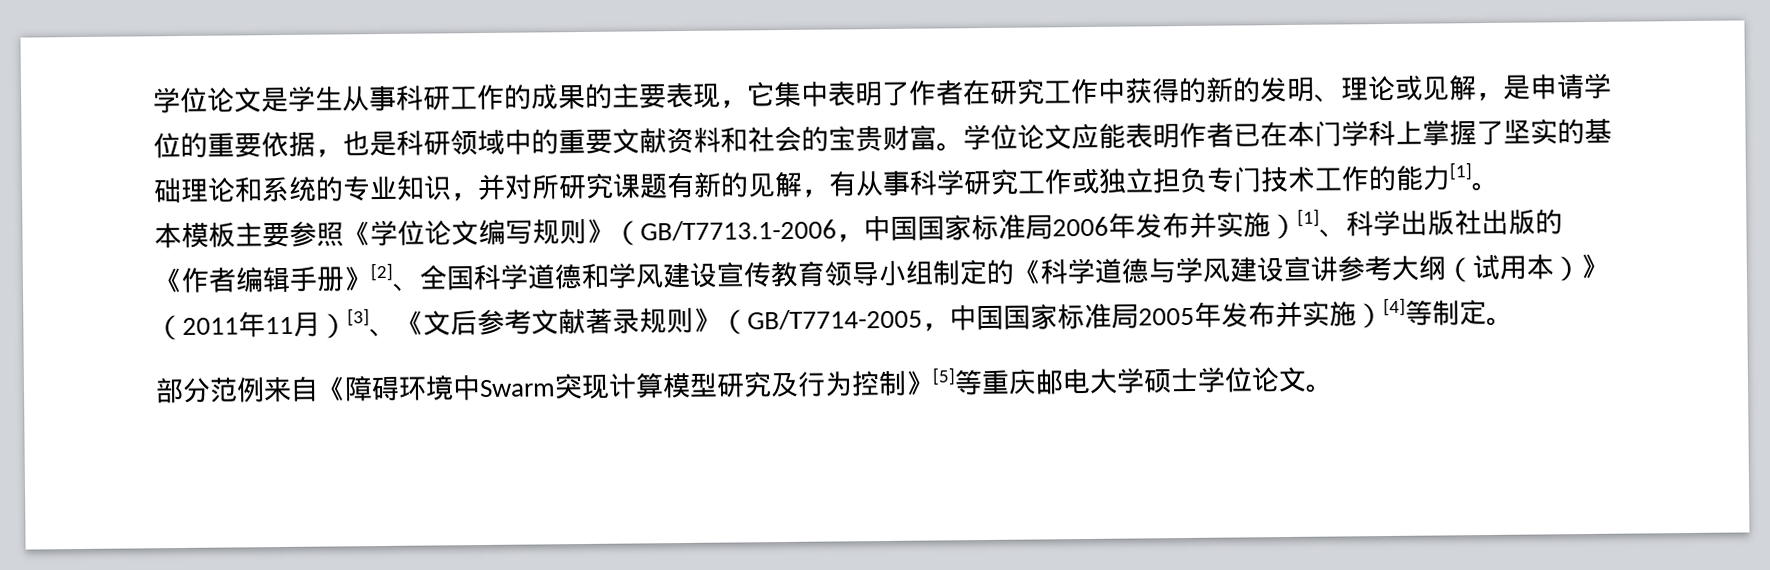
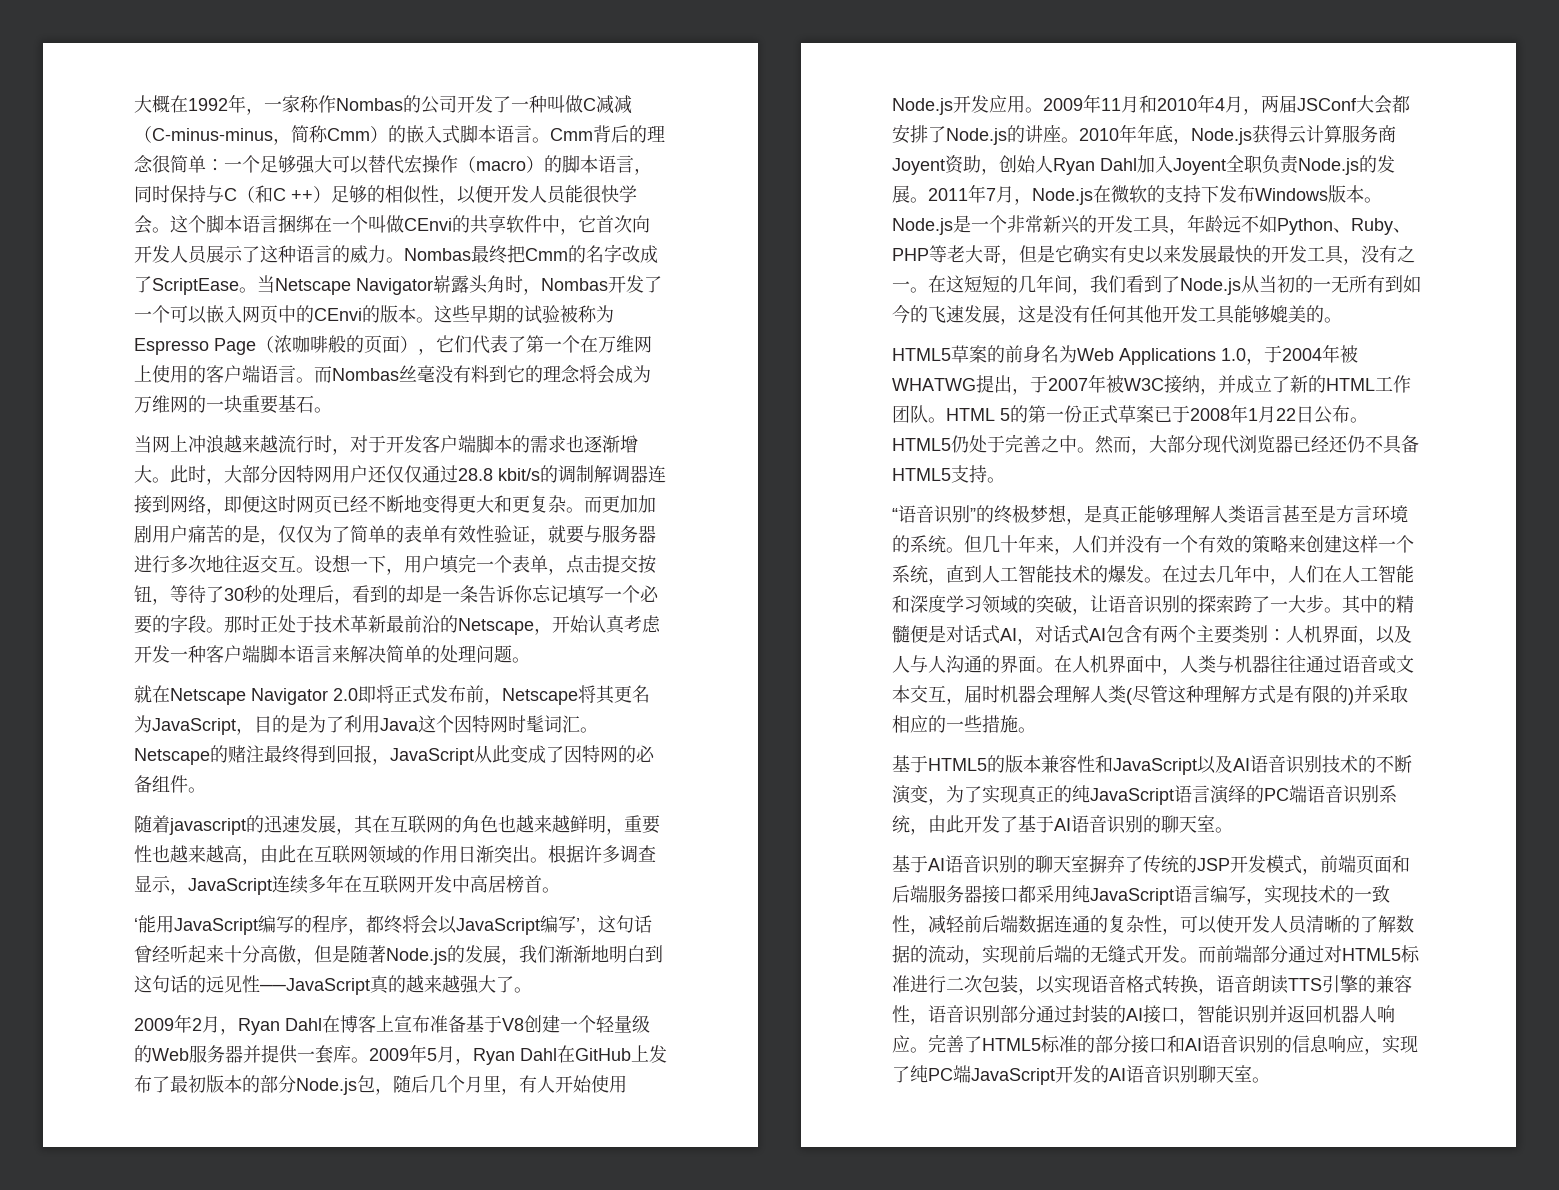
[152,72,1612,114] [153,118,1612,159] [153,162,1472,204] [1472,181,1500,192] [154,208,1320,249] [1319,209,1563,238] [154,262,393,293] [392,253,1608,292] [155,308,370,341] [369,297,1514,338] [155,366,1307,404] 学位论文是学生从事科研工作的成果的主要表现，它集中表明了作者在研究工作中获得的新的发明、理论或见解，是申请学位的重要依据，也是科研领域中的重要文献资料和社会的宝贵财富。学位论文应能表明作者已在本门学科上掌握了坚实的基础理论和系统的专业知识，并对所研究课题有新的见解，有从事科学研究工作或独立担负专门技术工作的能力[1]。 // 本模板主要参照《学位论文编写规则》（GB/T7713.1-2006，中国国家标准局2006年发布并实施）[1]、科学出版社出版的《作者编辑手册》[2]、全国科学道德和学风建设宣传教育领导小组制定的《科学道德与学风建设宣讲参考大纲（试用本）》（2011年11月）[3]、《文后参考文献著录规则》（GB/T7714-2005，中国国家标准局2005年发布并实施）[4]等制定。 // 部分范例来自《障碍环境中Swarm突现计算模型研究及行为控制》[5]等重庆邮电大学硕士学位论文 -> [134,94,632,115] [134,125,665,145] [134,155,652,175] [134,185,637,205] [134,215,650,235] [134,244,658,264] [134,275,662,295] [134,305,614,324] [134,335,652,355] [134,365,651,384] [134,395,332,414] [134,435,638,455] [134,465,666,485] [134,495,656,515] [134,525,656,545] [134,554,656,575] [134,584,659,605] [134,614,661,635] [134,645,530,663] [134,685,650,705] [134,715,598,735] [134,744,655,765] [134,775,206,793] [134,815,660,835] [134,845,656,865] [134,874,560,895] [134,915,652,935] [134,945,663,965] [134,975,532,995] [134,1014,650,1035] [134,1044,667,1065] [134,1075,627,1095] [892,94,1410,115] [892,124,1396,145] [892,155,1395,175] [892,184,1382,205] [892,214,1411,235] [892,245,1415,265] [892,274,1421,295] [892,305,1342,325] [892,344,1358,365] [892,374,1411,395] [892,404,1368,424] [892,434,1419,455] [892,465,1005,483] [892,504,1408,525] [892,534,1414,555] [892,564,1414,585] [892,595,1414,615] [892,625,1412,645] [892,655,1414,675] [892,685,1408,705] [892,715,1036,733] [892,755,1412,775] [892,785,1397,805] [892,815,1233,835] [892,855,1410,875] [892,885,1390,905] [892,915,1414,935] [892,945,1420,965] [892,975,1412,995] [892,1005,1395,1025] [892,1034,1418,1055] [892,1065,1252,1085] 大概在1992年，一家称作Nombas的公司开发了一种叫做C减减（C-minus-minus，简称Cmm）的嵌入式脚本语言。Cmm背后的理念很简单：一个足够强大可以替代宏操作（macro）的脚本语言，同时保持与C（和C ++）足够的相似性，以便开发人员能很快学会。这个脚本语言捆绑在一个叫做CEnvi的共享软件中，它首次向开发人员展示了这种语言的威力。Nombas最终把Cmm的名字改成了ScriptEase。当Netscape Navigator崭露头角时，Nombas开发了一个可以嵌入网页中的CEnvi的版本。这些早期的试验被称为Espresso Page（浓咖啡般的页面），它们代表了第一个在万维网上使用的客户端语言。而Nombas丝毫没有料到它的理念将会成为万维网的一块重要基石。 // 当网上冲浪越来越流行时，对于开发客户端脚本的需求也逐渐增大。此时，大部分因特网用户还仅仅通过28.8 kbit/s的调制解调器连接到网络，即便这时网页已经不断地变得更大和更复杂。而更加加剧用户痛苦的是，仅仅为了简单的表单有效性验证，就要与服务器进行多次地往返交互。设想一下，用户填完一个表单，点击提交按钮，等待了30秒的处理后，看到的却是一条告诉你忘记填写一个必要的字段。那时正处于技术革新最前沿的Netscape，开始认真考虑开发一种客户端脚本语言来解决简单的处理问题。 // 就在Netscape Navigator 2.0即将正式发布前，Netscape将其更名为JavaScript，目的是为了利用Java这个因特网时髦词汇。Netscape的赌注最终得到回报，JavaScript从此变成了因特网的必备组件。 // 随着javascript的迅速发展，其在互联网的角色也越来越鲜明，重要性也越来越高，由此在互联网领域的作用日渐突出。根据许多调查显示，JavaScript连续多年在互联网开发中高居榜首。 // ‘能用JavaScript编写的程序，都终将会以JavaScript编写’，这句话曾经听起来十分高傲，但是随著Node.js的发展，我们渐渐地明白到这句话的远见性──JavaScript真的越来越强大了。 // 2009年2月，Ryan Dahl在博客上宣布准备基于V8创建一个轻量级的Web服务器并提供一套库。2009年5月，Ryan Dahl在GitHub上发布了最初版本的部分Node.js包，随后几个月里，有人开始使用Node.js开发应用。2009年11月和2010年4月，两届JSConf大会都安排了Node.js的讲座。2010年年底，Node.js获得云计算服务商Joyent资助，创始人Ryan Dahl加入Joyent全职负责Node.js的发展。2011年7月，Node.js在微软的支持下发布Windows版本。Node.js是一个非常新兴的开发工具，年龄远不如Python、Ruby、PHP等老大哥，但是它确实有史以来发展最快的开发工具，没有之一。在这短短的几年间，我们看到了Node.js从当初的一无所有到如今的飞速发展，这是没有任何其他开发工具能够媲美的。 // HTML5草案的前身名为Web Applications 1.0，于2004年被WHATWG提出，于2007年被W3C接纳，并成立了新的HTML工作团队。HTML 5的第一份正式草案已于2008年1月22日公布。HTML5仍处于完善之中。然而，大部分现代浏览器已经还仍不具备HTML5支持。 // “语音识别”的终极梦想，是真正能够理解人类语言甚至是方言环境的系统。但几十年来，人们并没有一个有效的策略来创建这样一个系统，直到人工智能技术的爆发。在过去几年中，人们在人工智能和深度学习领域的突破，让语音识别的探索跨了一大步。其中的精髓便是对话式AI，对话式AI包含有两个主要类别：人机界面，以及人与人沟通的界面。在人机界面中，人类与机器往往通过语音或文本交互，届时机器会理解人类(尽管这种理解方式是有限的)并采取相应的一些措施。 // 基于HTML5的版本兼容性和JavaScript以及AI语音识别技术的不断演变，为了实现真正的纯JavaScript语言演绎的PC端语音识别系统，由此开发了基于AI语音识别的聊天室。 // 基于AI语音识别的聊天室摒弃了传统的JSP开发模式，前端页面和后端服务器接口都采用纯JavaScript语言编写，实现技术的一致性，减轻前后端数据连通的复杂性，可以使开发人员清晰的了解数据的流动，实现前后端的无缝式开发。而前端部分通过对HTML5标准进行二次包装，以实现语音格式转换，语音朗读TTS引擎的兼容性，语音识别部分通过封装的AI接口，智能识别并返回机器人响应。完善了HTML5标准的部分接口和AI语音识别的信息响应，实现了纯PC端JavaScript开发的AI语音识别聊天室

